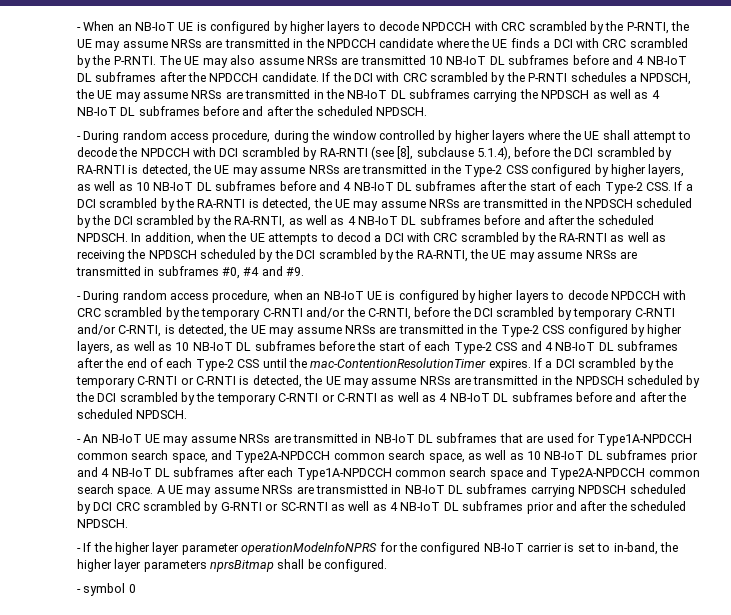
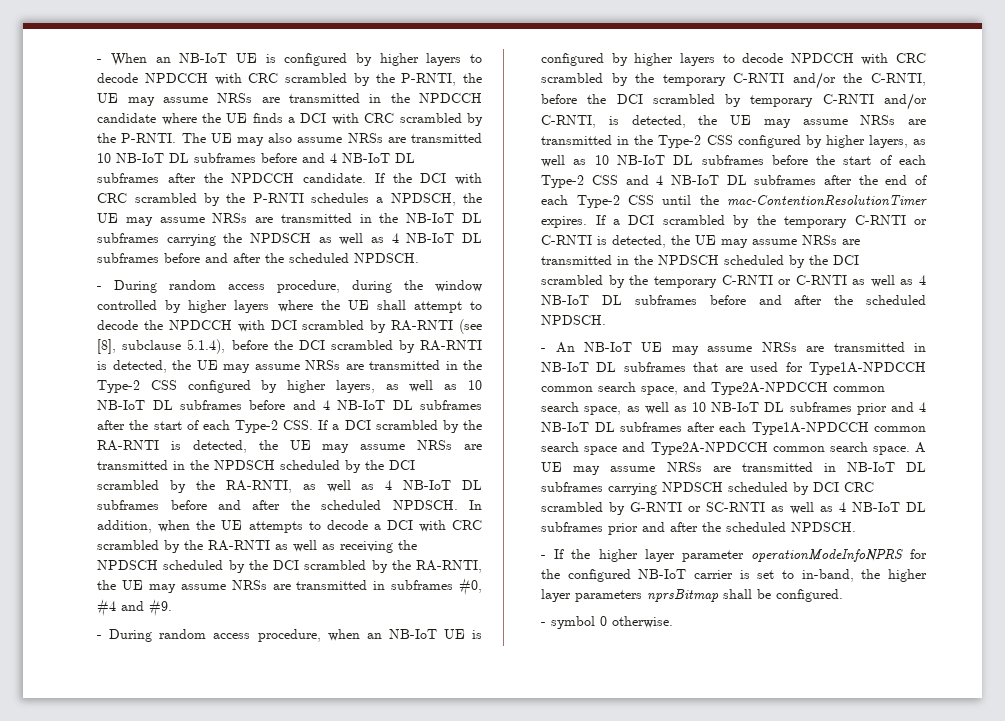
[336,232,371,242] decod -> [326,520,368,530] decode
[315,484,388,494] transmistted -> [741,462,813,472] transmitted
(136, 588) none -> [612,616,674,628] otherwise.

